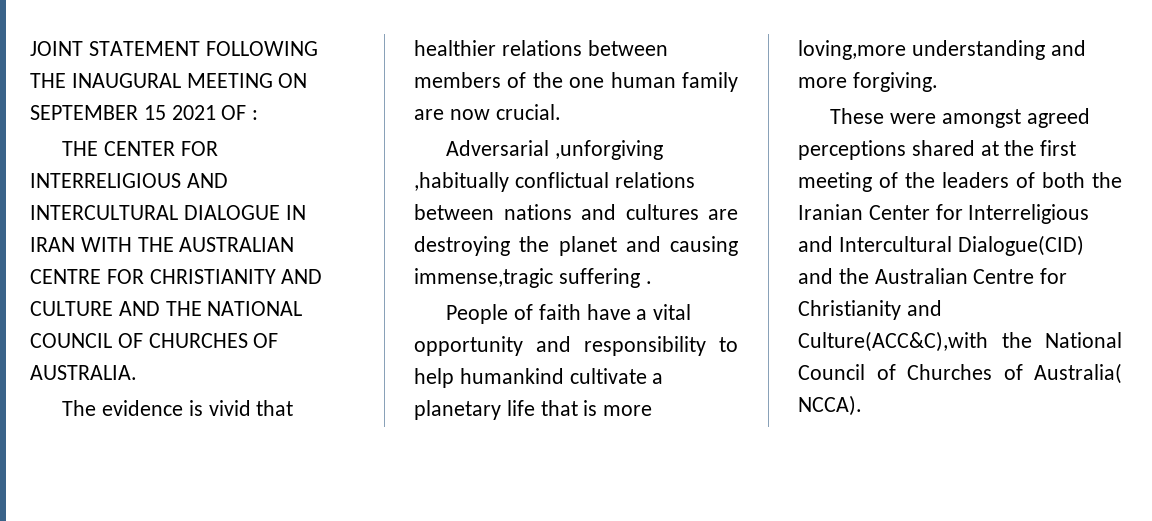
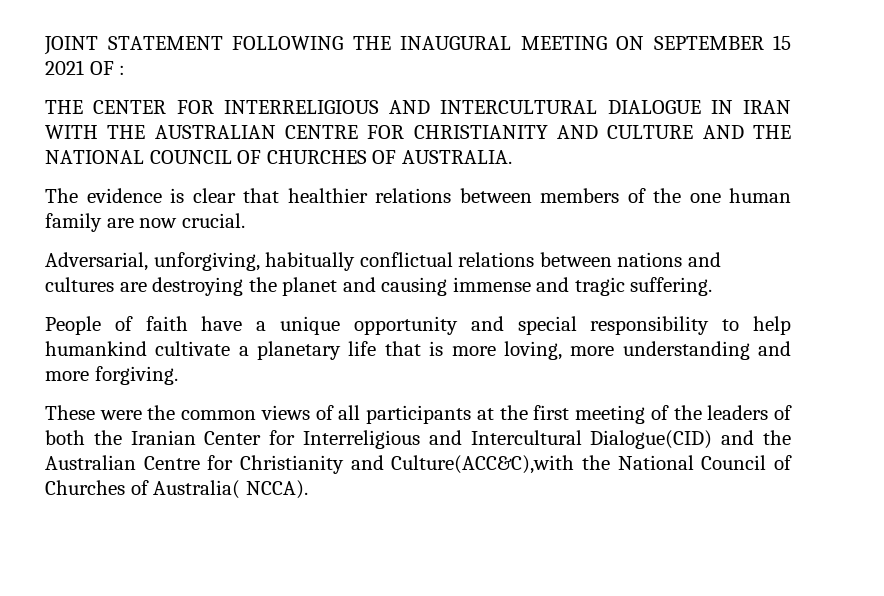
[208,400,251,416] vivid -> [192,188,236,203] clear
[446,140,664,160] [414,172,509,192] Adversarial ,unforgiving ,habitually -> [45,252,356,271] Adversarial, unforgiving, habitually
[414,268,652,288] immense,tragic suffering . -> [452,277,713,296] immense and tragic suffering.
[653,304,692,320] vital -> [280,316,341,335] unique
(571, 344) none -> [517,316,577,335] special
[798,40,906,60] loving,more -> [503,341,615,360] loving, more
[941,108,1090,128] [798,140,975,160] amongst agreed perceptions shared -> [147,405,472,424] the common views of all participants

